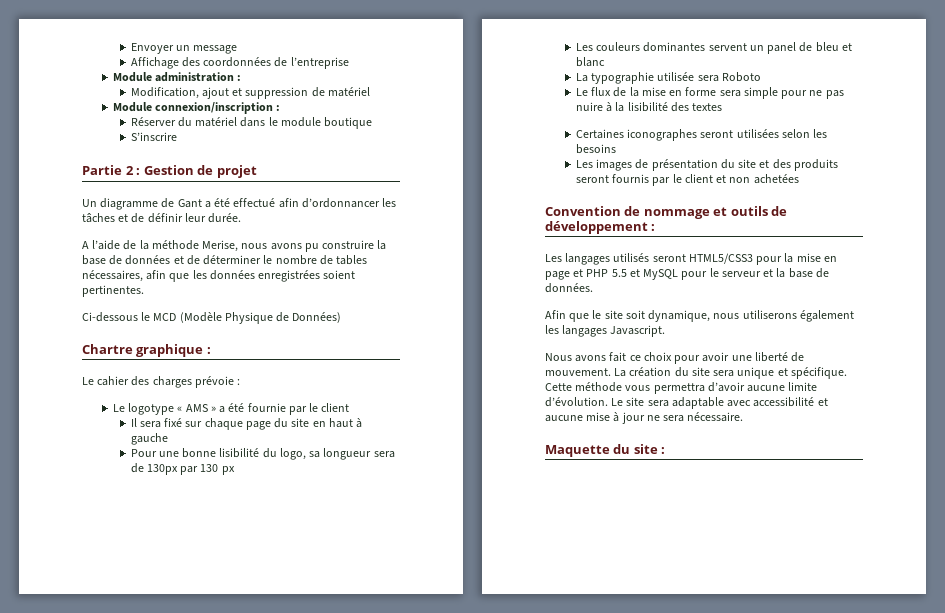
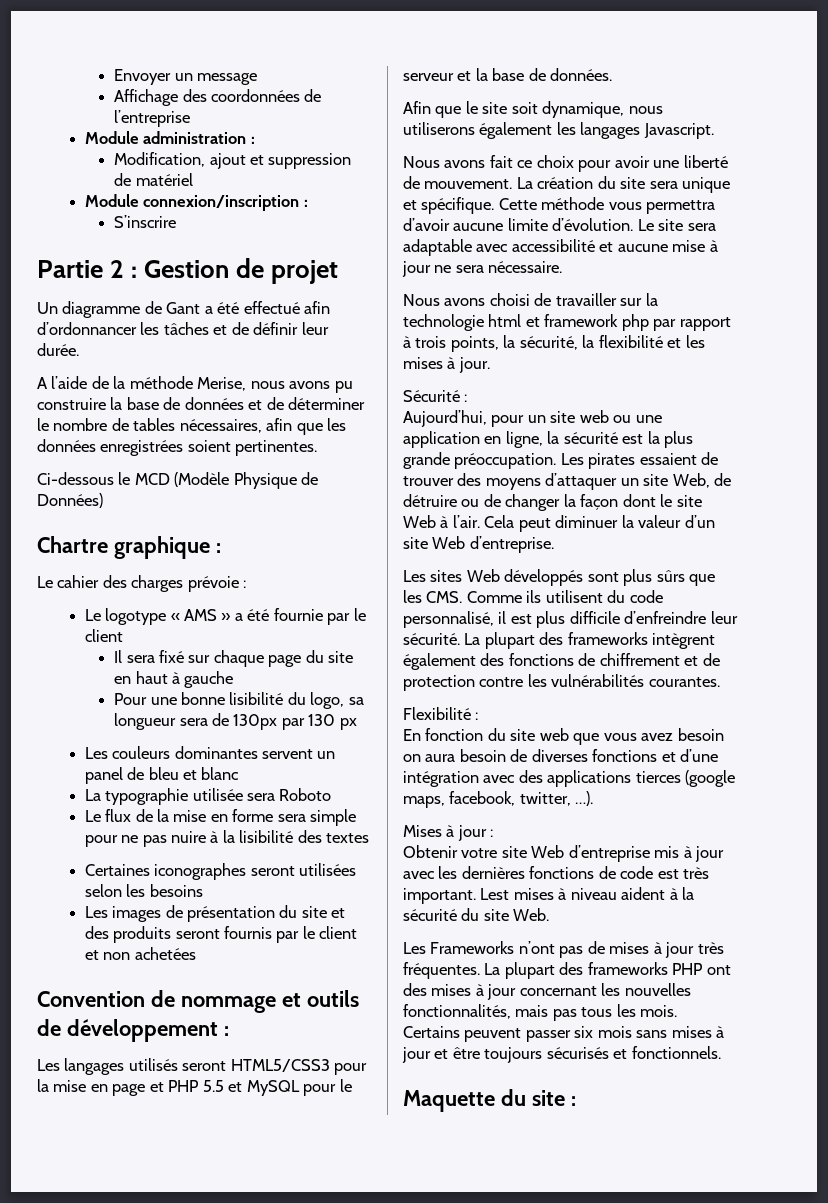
[130,117,373,129] // Réserver du matériel dans le module boutique -> (308, 203) none
(744, 417) none -> [403,293,658,306] [403,314,731,331] [403,335,705,352] [403,357,490,373] [403,390,468,402] [403,410,662,427] [403,431,694,448] [403,452,719,469] [403,473,732,490] [403,494,702,511] [403,515,715,532] [403,536,554,553] [403,569,716,586] [403,590,663,603] [403,611,738,628] [403,632,716,649] [403,653,720,670] [403,674,720,691] [403,707,479,720] [403,728,724,745] [403,749,719,762] [403,770,736,787] [403,791,594,808] [403,825,494,841] [403,845,725,862] [403,866,710,879] [403,887,695,904] [403,908,550,921] [403,941,724,958] [403,962,731,979] [403,983,691,1000] [403,1004,678,1021] [403,1026,725,1042] [402,1046,721,1063] // Nous avons choisi de travailler sur la technologie html et framework php par rapport à trois points, la sécurité, la flexibilité et les mises à jour. // Sécurité : // Aujourd’hui, pour un site web ou une application en ligne, la sécurité est la plus grande préoccupation. Les pirates essaient de trouver des moyens d’attaquer un site Web, de détruire ou de changer la façon dont le site Web à l’air. Cela peut diminuer la valeur d’un site Web d’entreprise. // Les sites Web développés sont plus sûrs que les CMS. Comme ils utilisent du code personnalisé, il est plus difficile d’enfreindre leur sécurité. La plupart des frameworks intègrent également des fonctions de chiffrement et de protection contre les vulnérabilités courantes. // Flexibilité : // En fonction du site web que vous avez besoin on aura besoin de diverses fonctions et d’une intégration avec des applications tierces (google maps, facebook, twitter, …). // Mises à jour : // Obtenir votre site Web d’entreprise mis à jour avec les dernières fonctions de code est très important. Lest mises à niveau aident à la sécurité du site Web. // Les Frameworks n’ont pas de mises à jour très fréquentes. La plupart des frameworks PHP ont des mises à jour concernant les nouvelles fonctionnalités, mais pas tous les mois. Certains peuvent passer six mois sans mises à jour et être toujours sécurisés et fonctionnels.

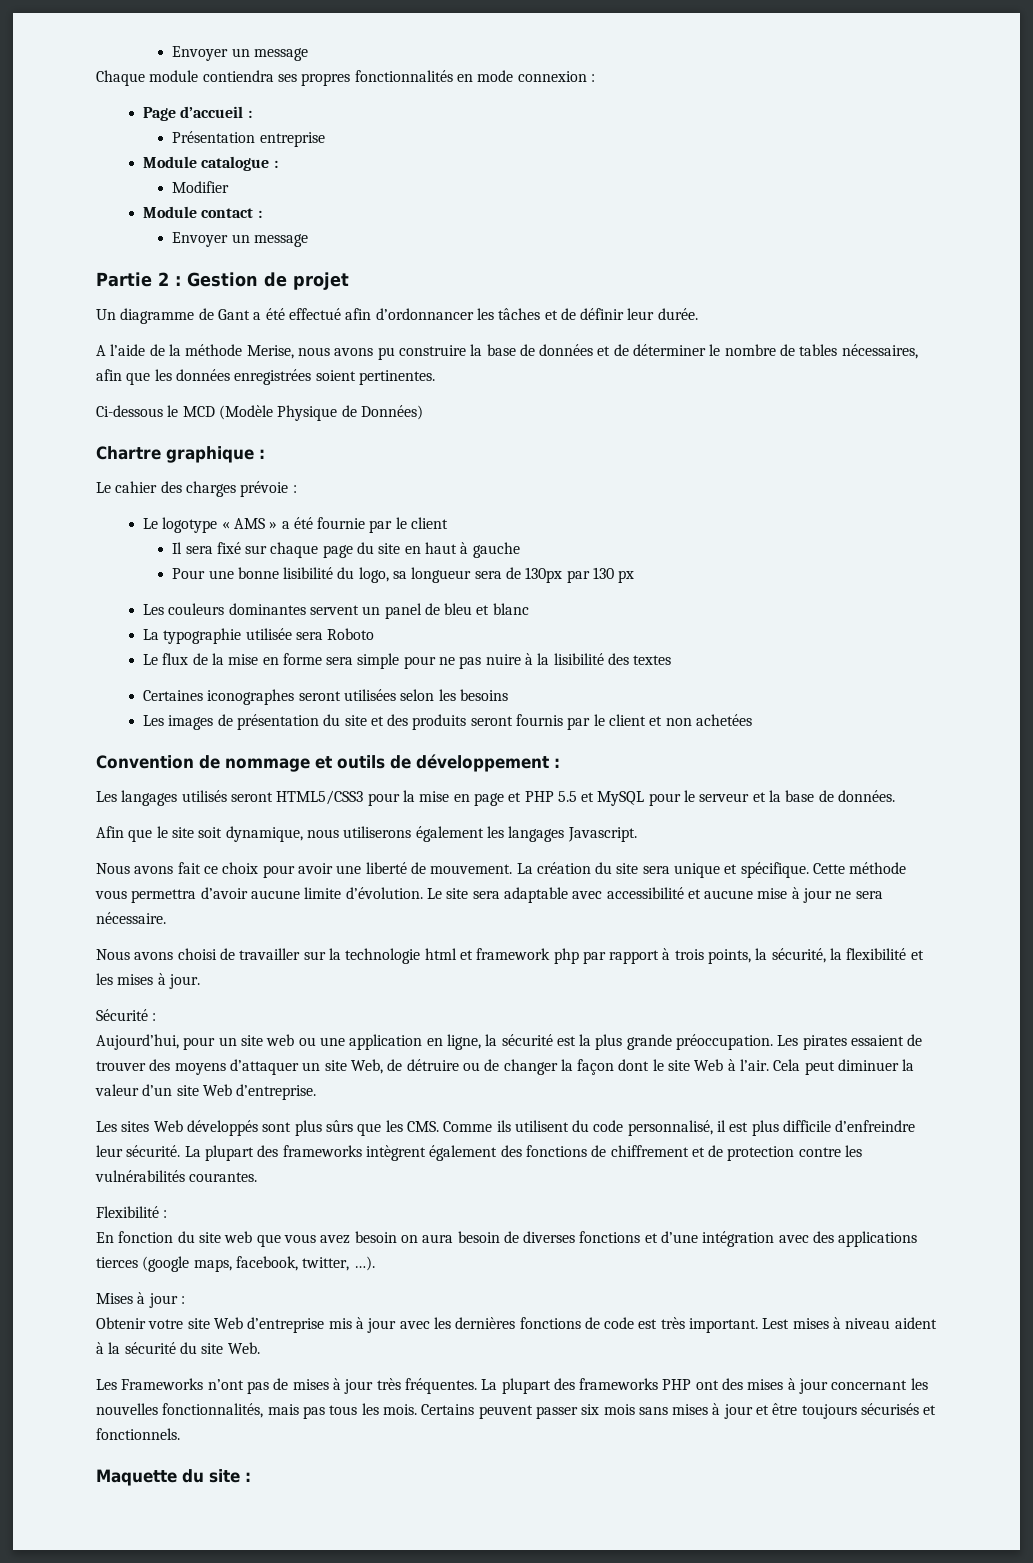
[114,69,257,85] [114,89,322,106] [114,110,191,127] [84,131,255,144] [114,152,352,169] [114,173,193,186] [84,194,308,211] [114,215,177,228] Envoyer un message // Affichage des coordonnées de l’entreprise // Module administration : // Modification, ajout et suppression de matériel // Module connexion/inscription : // S’inscrire -> [172,46,308,61] [96,70,595,86] [142,106,252,121] [172,131,325,147] [142,156,278,171] [172,181,230,193] [142,206,262,218] [172,232,308,247] Envoyer un message // Chaque module contiendra ses propres fonctionnalités en mode connexion : // Page d’accueil : // Présentation entreprise // Module catalogue : // Modifier // Module contact : // Envoyer un message

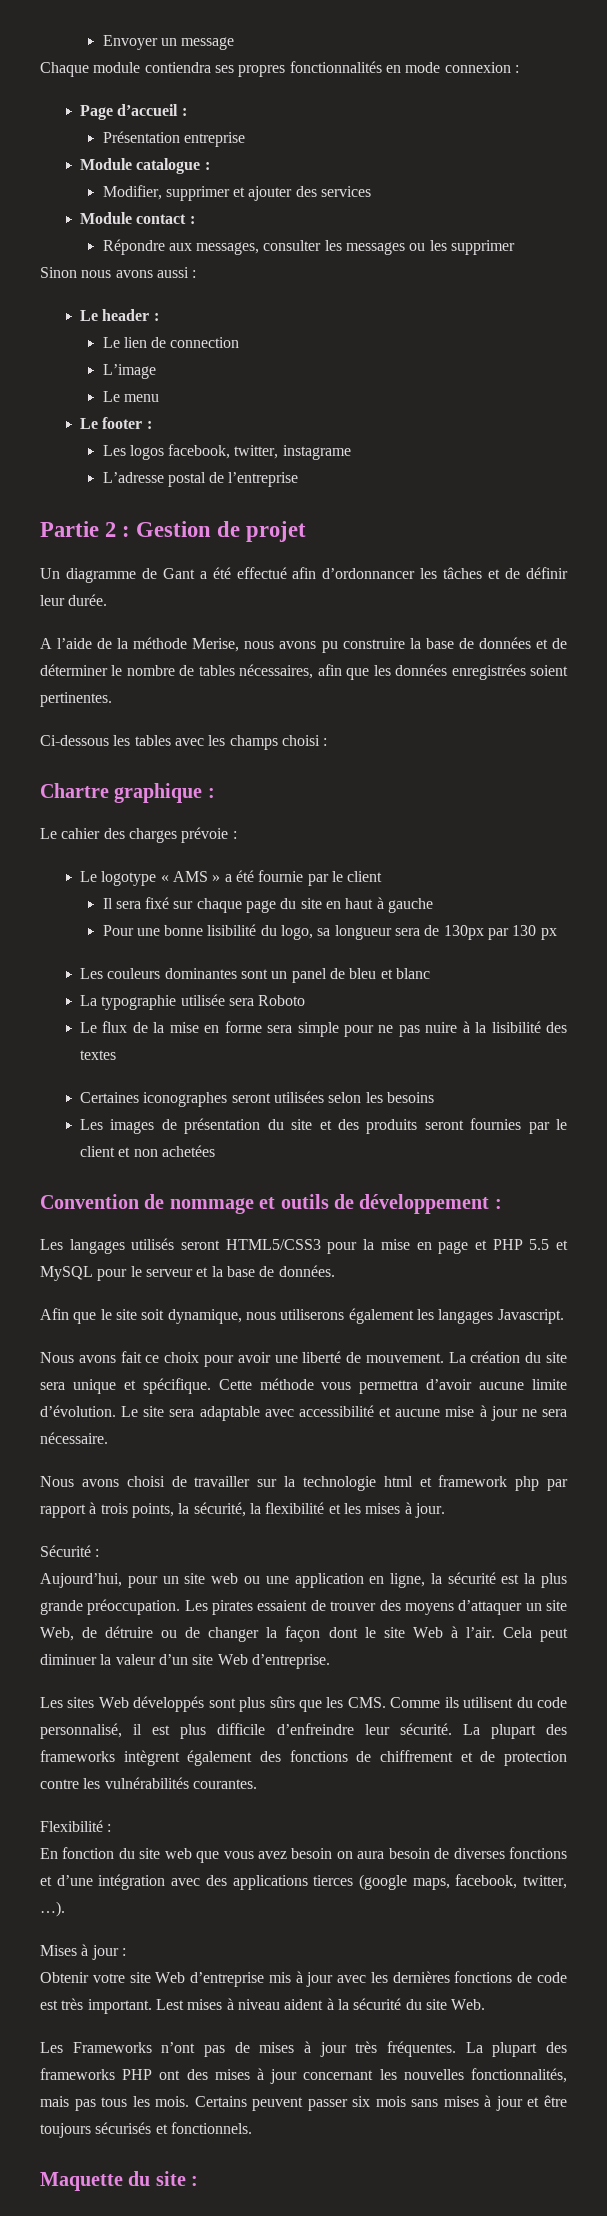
[172,181,230,193] [142,206,262,218] [172,232,308,247] Modifier // Module contact : // Envoyer un message -> [102,185,372,201] [80,212,195,224] [102,239,516,255] [40,267,197,278] [80,309,159,321] [102,337,240,348] [102,364,156,379] [102,391,159,402] [80,417,152,429] [102,444,351,460] [102,472,299,487] Modifier, supprimer et ajouter des services // Module contact : // Répondre aux messages, consulter les messages ou les supprimer // Sinon nous avons aussi : // Le header : // Le lien de connection // L’image // Le menu // Le footer : // Les logos facebook, twitter, instagrame // L’adresse postal de l’entreprise
[167,405,423,421] le MCD (Modèle Physique de Données) -> [113,735,328,750] les tables avec les champs choisi :
[309,605,359,615] servent -> [241,969,269,979] sont
[516,714,564,726] fournis -> [470,1118,522,1130] fournies

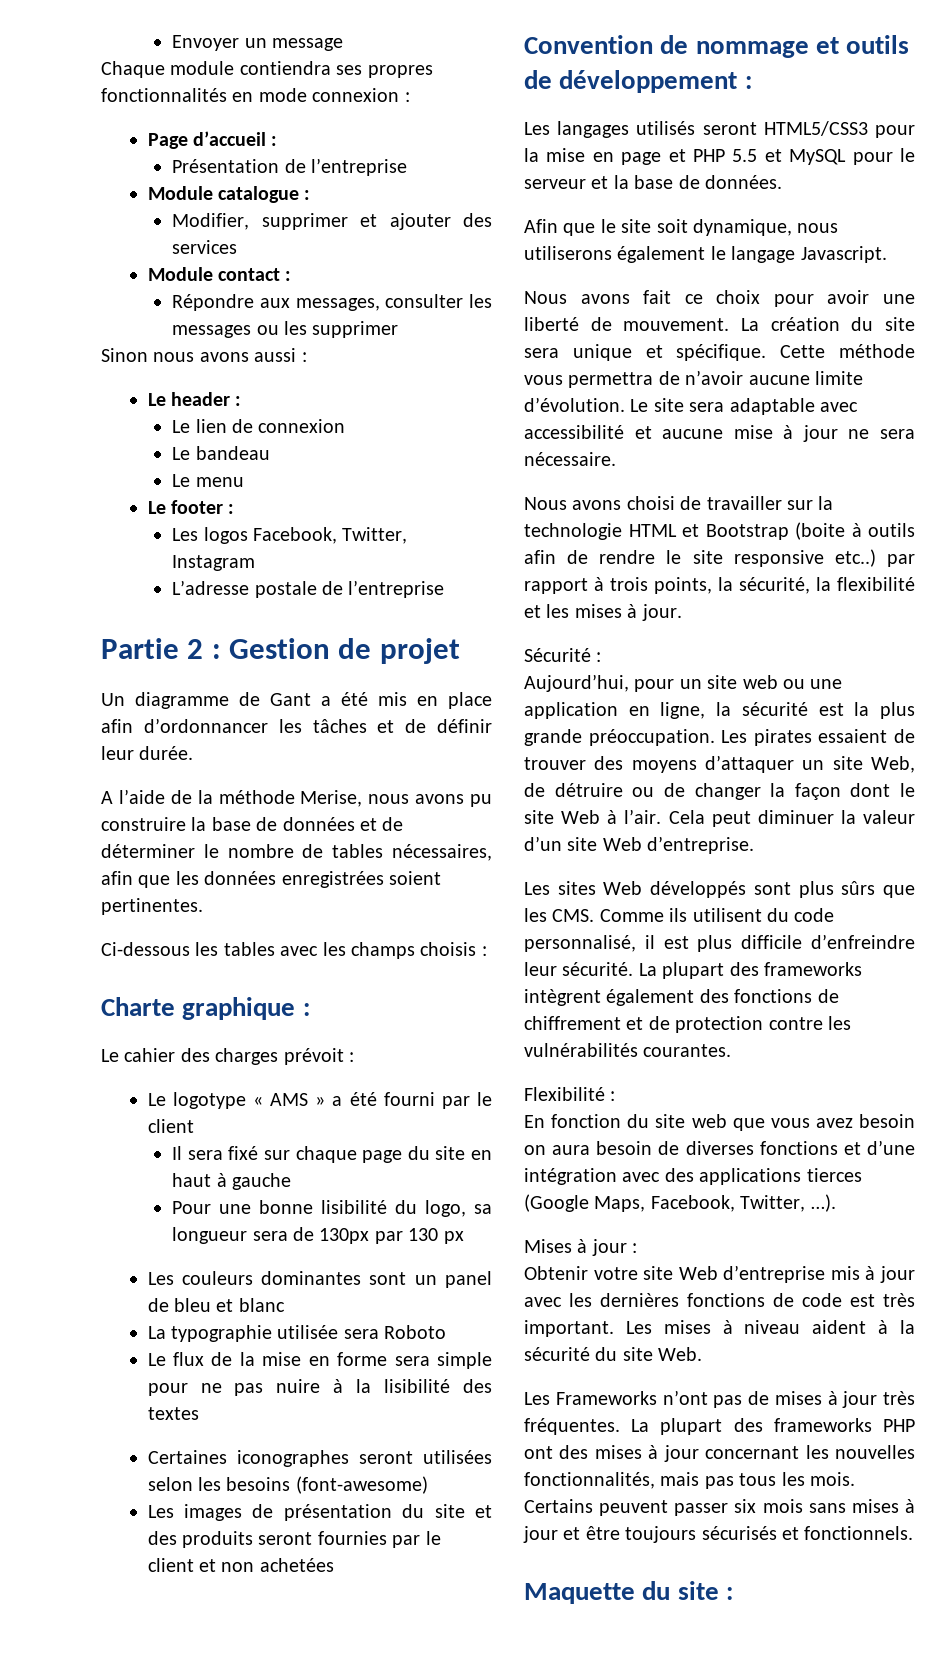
[183,132,245,147] entreprise -> [284,158,408,176] de l’entreprise
[170,337,240,348] [102,364,156,379] connection // L’image -> [258,419,346,433] [172,446,270,460] connexion // Le bandeau
[168,444,351,460] facebook, twitter, instagrame -> [253,527,408,544] [172,555,256,571] Facebook, Twitter, Instagram
[167,472,206,487] postal -> [254,581,317,598] postale
[236,567,287,579] effectué -> [378,692,492,709] mis en place
[281,735,328,746] [40,783,109,798] choisi : // Chartre -> [420,942,487,956] [101,997,175,1016] choisis : // Charte
[181,827,229,843] prévoie -> [283,1048,344,1065] prévoit
[258,870,304,882] fournie -> [383,1092,435,1106] fourni
(434, 1097) none -> [295,1476,428,1494] (font-awesome)
[416,1309,494,1324] les langages -> [710,246,796,263] le langage
[426,1379,473,1390] d’avoir -> [658,370,744,385] de n’avoir
[383,1475,540,1491] html et framework php -> [628,522,915,540] [524,549,876,567] HTML et Bootstrap (boite à outils afin de rendre le site responsive etc..)
[358,1874,567,1890] (google maps, facebook, twitter, -> [524,1194,806,1212] (Google Maps, Facebook, Twitter,
[155,1999,184,2010] Lest -> [625,1321,652,1334] Les

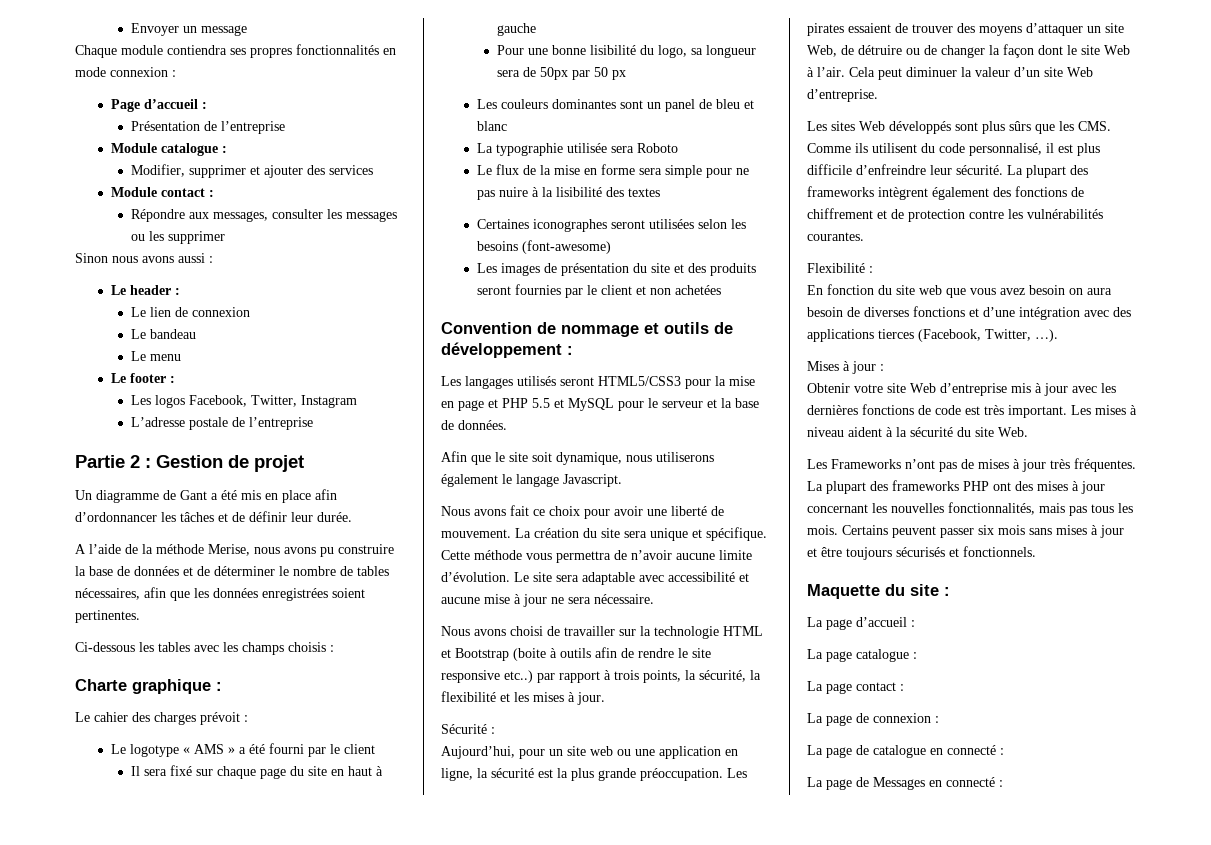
[319,1228,439,1244] 130px par 130 -> [539,67,608,80] 50px par 50
[524,1194,735,1212] (Google Maps, Facebook, -> [918,329,981,342] (Facebook,
(733, 1593) none -> [807,617,915,630] [807,649,917,662] [807,681,904,694] [807,713,939,726] [807,745,1004,758] [807,777,1003,790] // La page d’accueil : // La page catalogue : // La page contact : // La page de connexion : // La page de catalogue en connecté : // La page de Messages en connecté :

